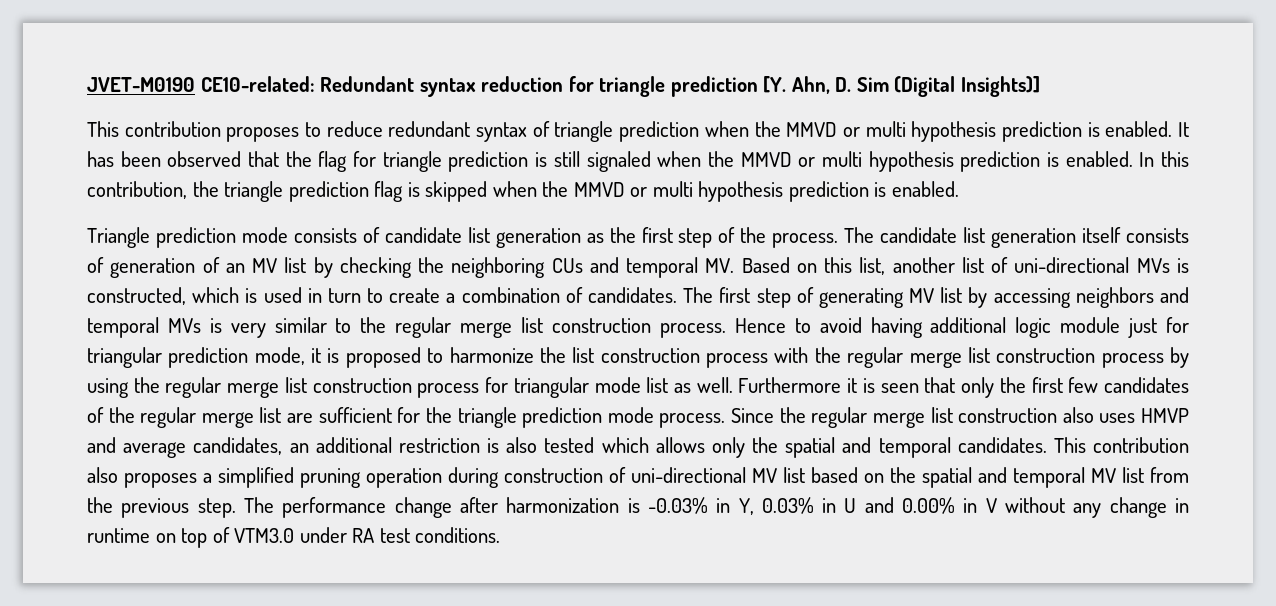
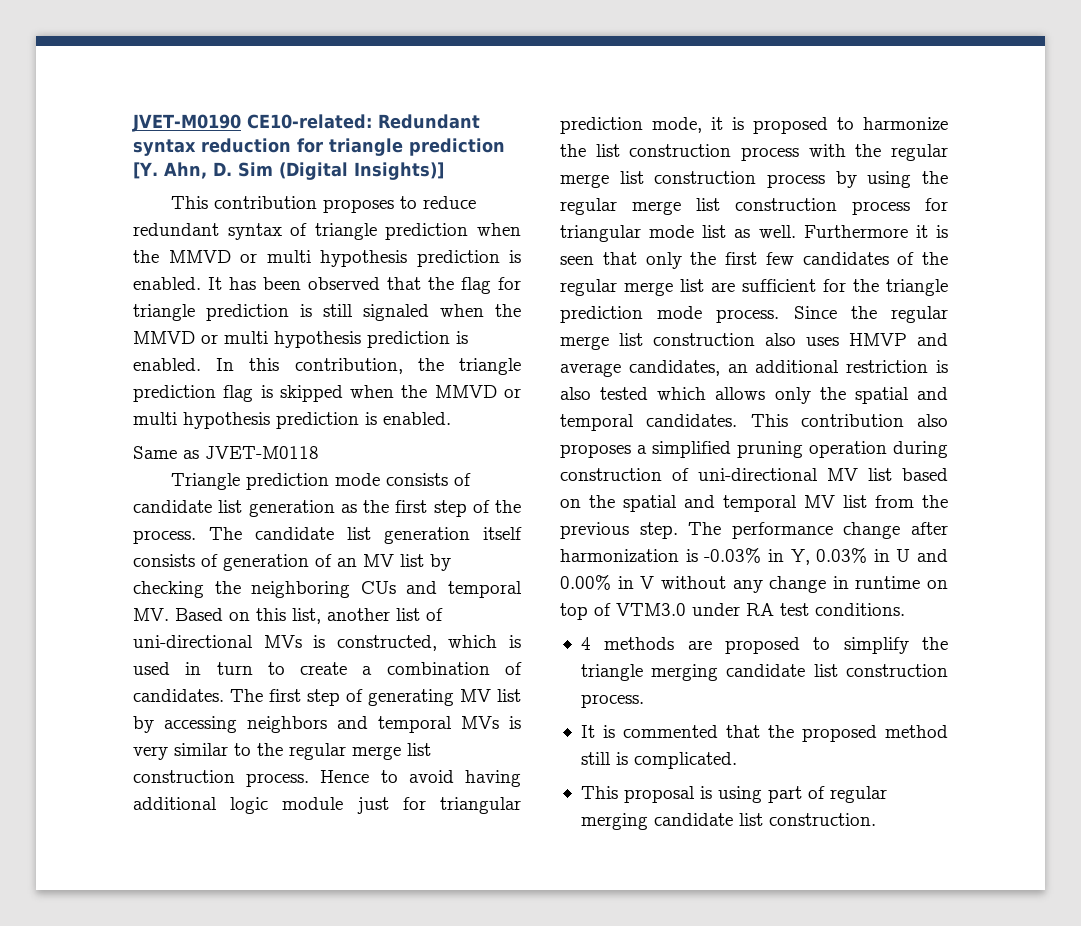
(960, 189) none -> [133,446,319,459] // Same as JVET-M0118
(501, 535) none -> [580,637,948,654] [580,664,948,681] [580,694,644,708] [580,725,948,742] [580,752,737,769] [580,786,887,803] [580,813,876,830] // 4 methods are proposed to simplify the triangle merging candidate list construction process. // It is commented that the proposed method still is complicated. // This proposal is using part of regular merging candidate list construction.

